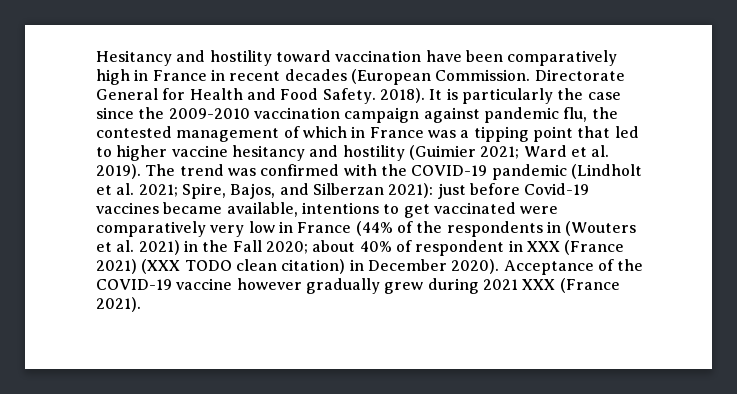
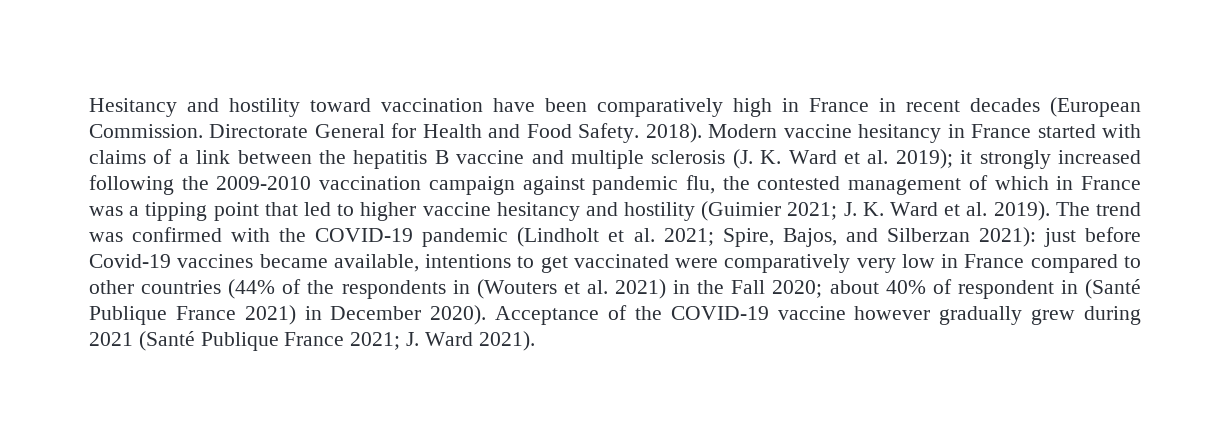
[429,88,621,104] [96,107,134,119] It is particularly the case since -> [708,124,1141,143] [89,149,1141,169] [89,175,174,195] Modern vaccine hesitancy in France started with claims of a link between the hepatitis B vaccine and multiple sclerosis (J. K. Ward et al. 2019); it strongly increased following
(520, 152) none -> [843,202,884,216] J. K.
(352, 227) none -> [1030,254,1141,273] [89,280,222,294] compared to other countries
[526,240,625,255] [96,259,346,274] XXX (France 2021) (XXX TODO clean citation) -> [1085,279,1142,299] [89,305,296,325] (Santé Publique France 2021)
[522,278,620,293] XXX (France -> [138,331,473,351] (Santé Publique France 2021; J. Ward

